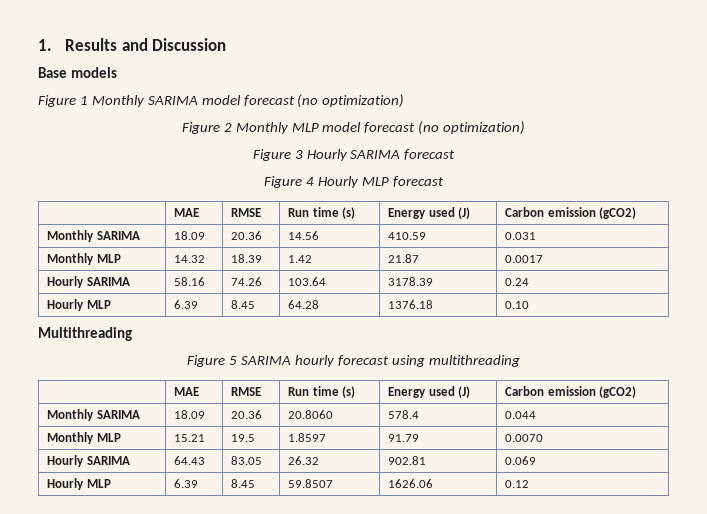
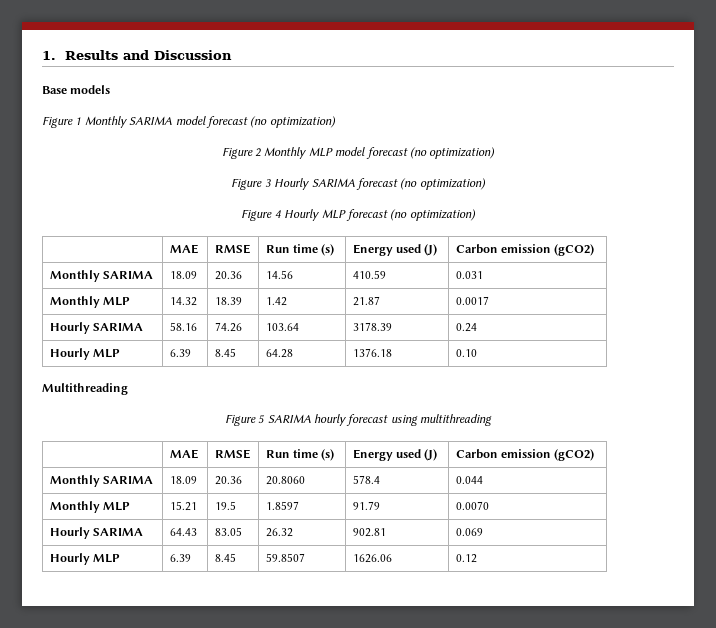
(456, 154) none -> [400,178,486,190] (no optimization)
(444, 181) none -> [390,209,476,221] (no optimization)

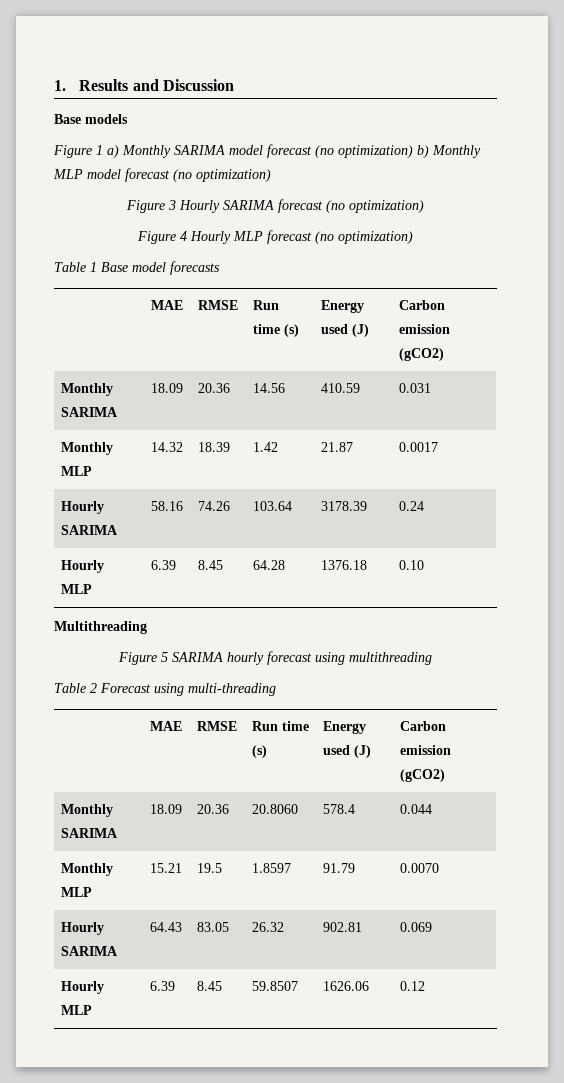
(82, 121) none -> [107,145,119,158] a)
[221,147,262,159] // Figure 2 -> [417,145,429,158] b)
(476, 215) none -> [54,261,220,275] // Table 1 Base model forecasts
(493, 420) none -> [54,683,276,696] // Table 2 Forecast using multi-threading

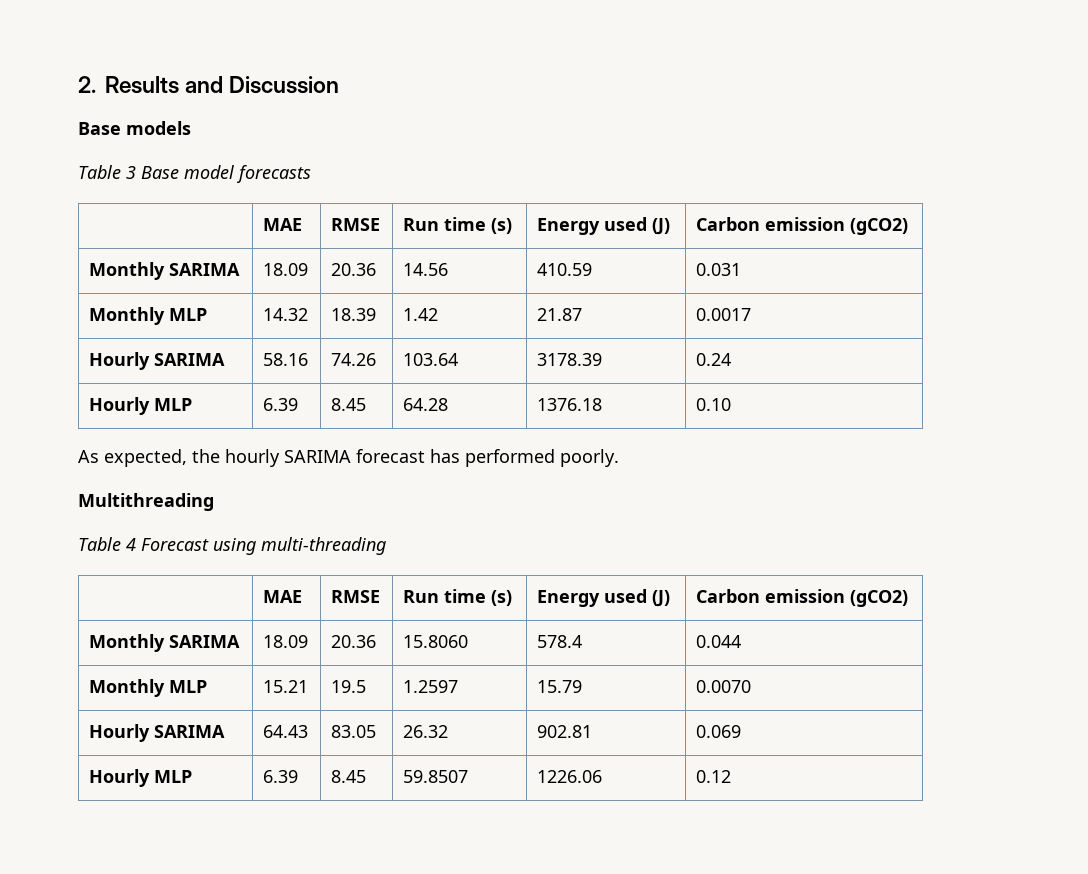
[54,80,66,91] 1. -> [78,76,96,93] 2.
[53,144,481,158] [53,168,271,182] [126,199,424,213] [137,230,413,244] [54,262,97,272] Figure 1 a) Monthly SARIMA model forecast (no optimization) b) Monthly MLP model forecast (no optimization) // Figure 3 Hourly SARIMA forecast (no optimization) // Figure 4 Hourly MLP forecast (no optimization) // Table 1 -> [78,165,136,179] Table 3
[54,621,147,634] [118,651,432,665] [54,683,97,693] Multithreading // Figure 5 SARIMA hourly forecast using multithreading // Table 2 -> [78,449,619,467] [78,493,214,511] [78,537,136,551] As expected, the hourly SARIMA forecast has performed poorly. // Multithreading // Table 4
[252,804,299,814] 20.8060 -> [402,635,468,648] 15.8060
[252,863,292,873] [323,863,356,873] 1.8597 | 91.79 -> [402,680,458,693] [536,680,582,693] 1.2597 | 15.79
[323,981,370,991] 1626.06 -> [536,770,602,783] 1226.06

